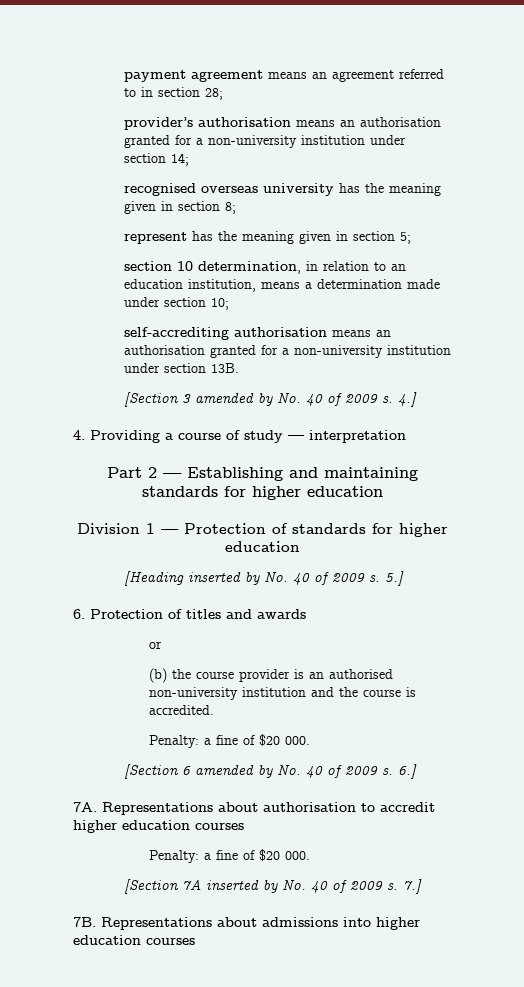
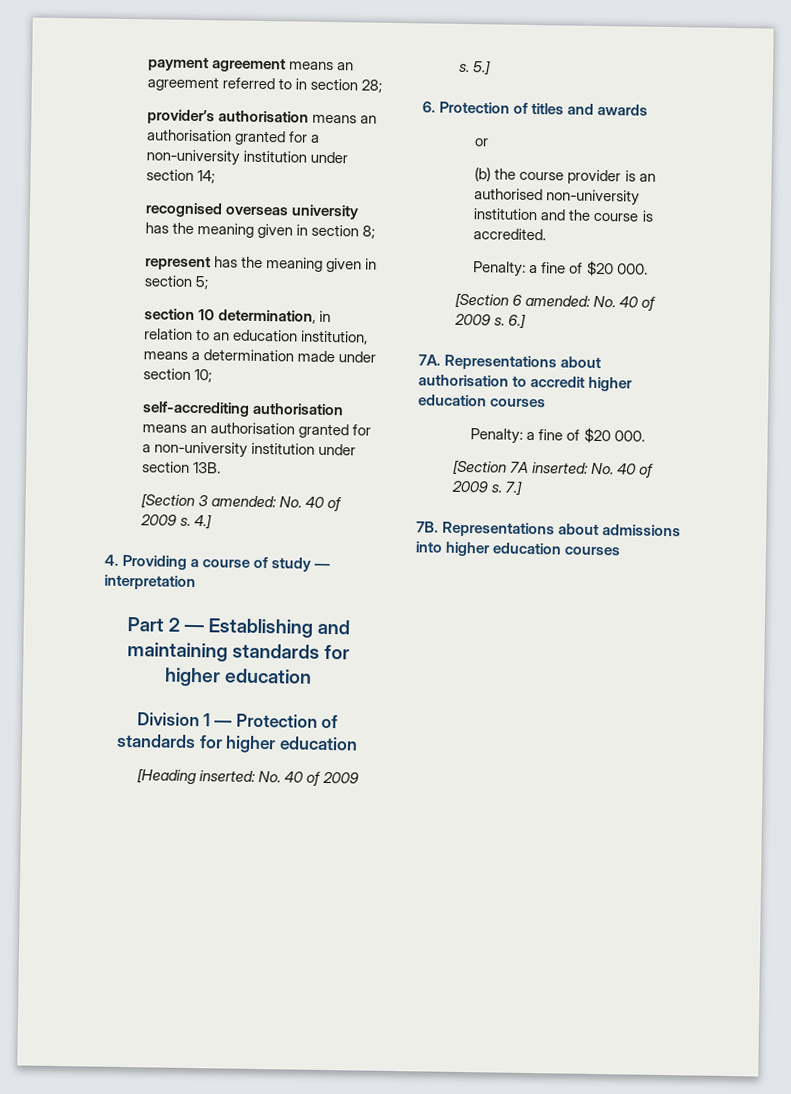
[194,393,273,406] amended by -> [210,495,277,508] amended:
[187,572,260,585] inserted by -> [198,770,256,782] inserted:
[194,765,273,778] amended by -> [524,294,591,307] amended:
[205,880,278,893] inserted by -> [531,462,589,474] inserted:

